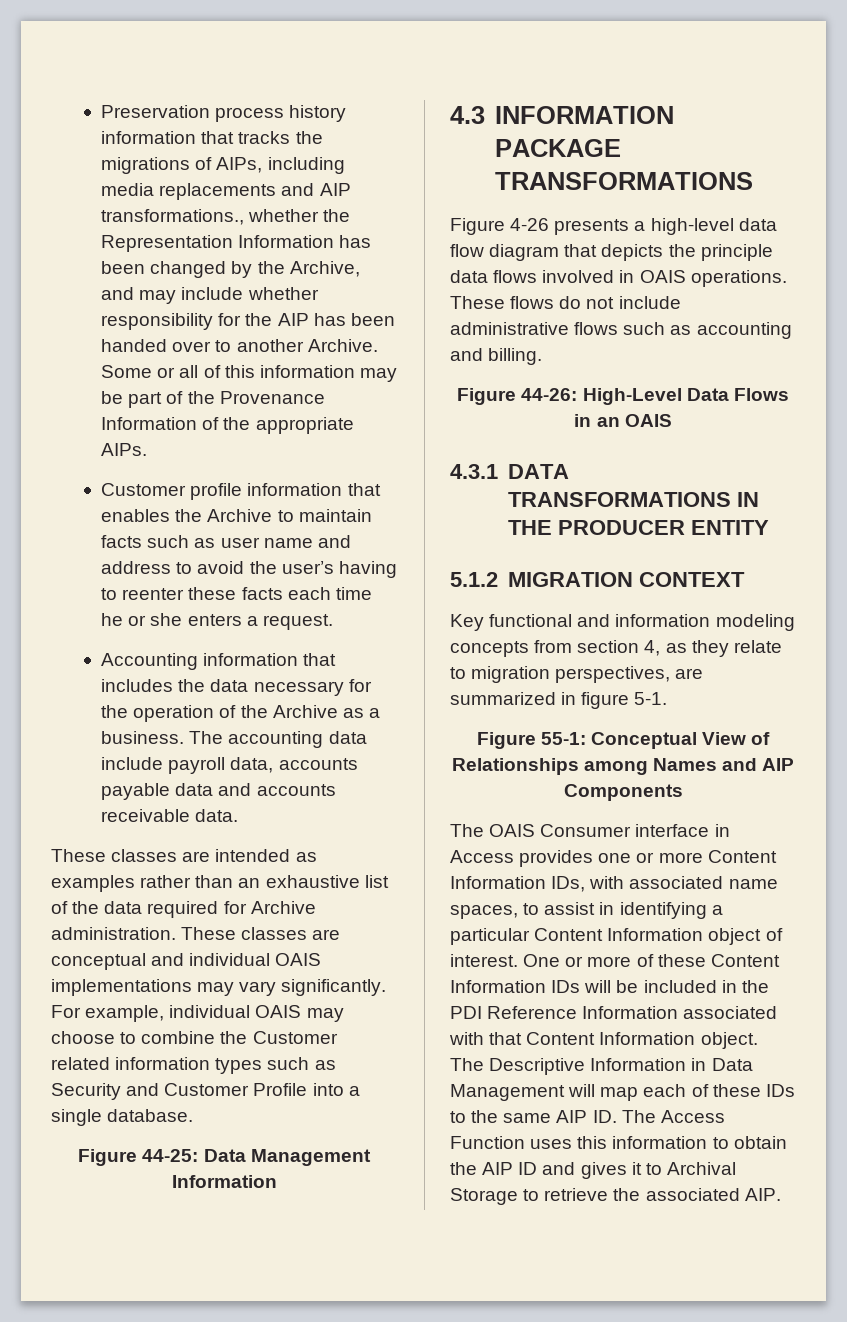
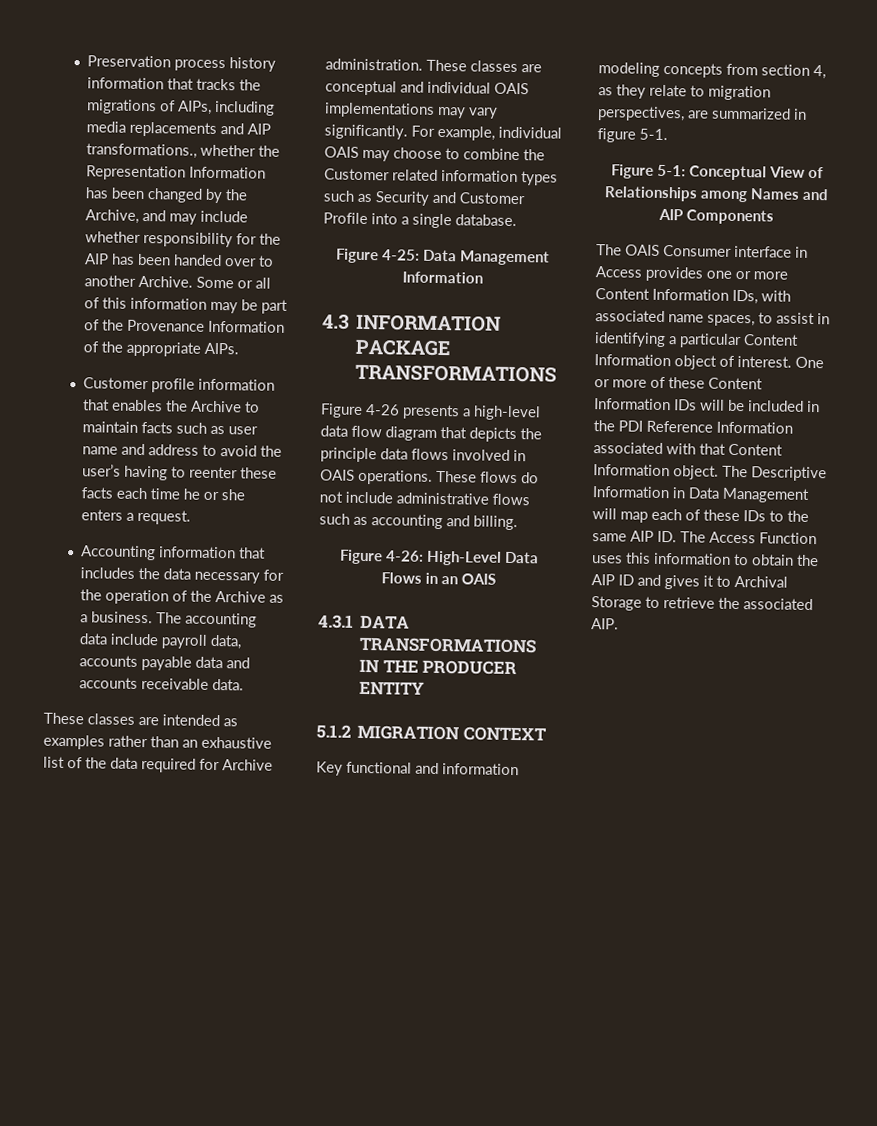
[142,1149,199,1162] 44-25: -> [382,249,420,261] 4-25:
[521,388,578,401] 44-26: -> [385,550,424,562] 4-26:
[540,732,586,745] 55-1: -> [657,164,686,177] 5-1:

